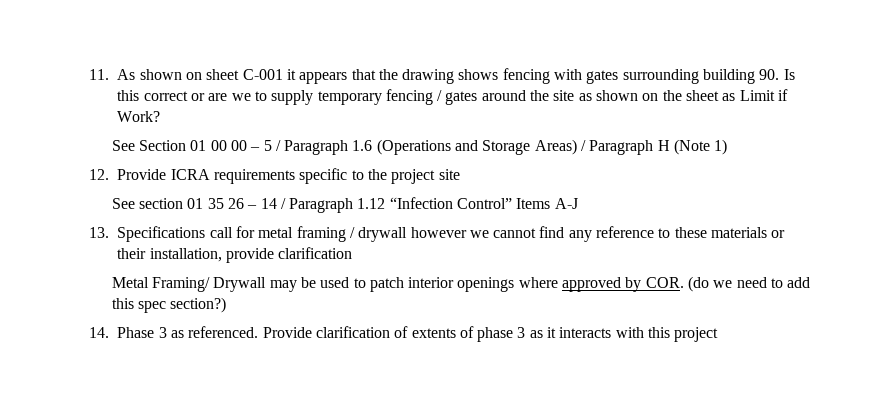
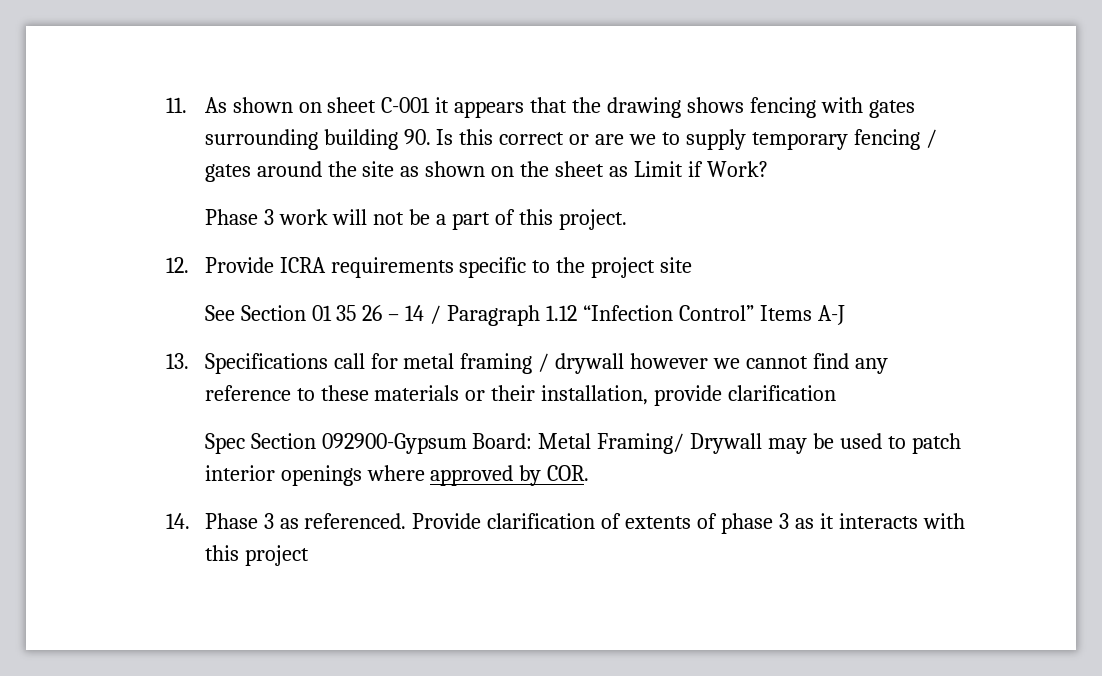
[111,139,728,155] See Section 01 00 00 – 5 / Paragraph 1.6 (Operations and Storage Areas) / Paragraph H (Note 1) -> [204,209,628,230] Phase 3 work will not be a part of this project.
[138,198,183,209] section -> [240,305,306,321] Section
(353, 253) none -> [204,433,533,454] Spec Section 092900-Gypsum Board:
[688,276,811,292] [111,297,227,313] (do we need to add this spec section?) -> (590, 473) none

